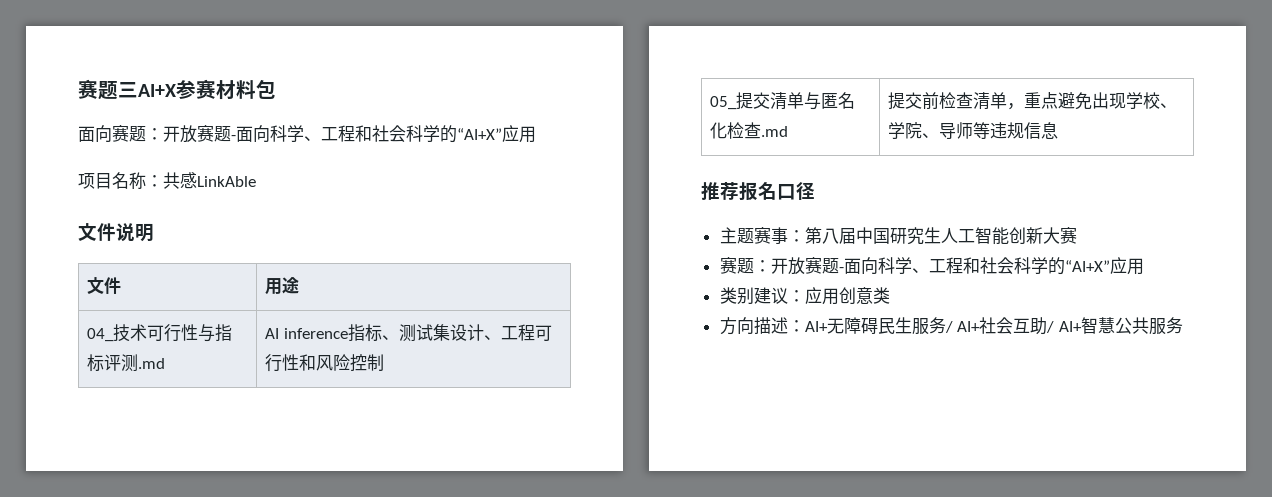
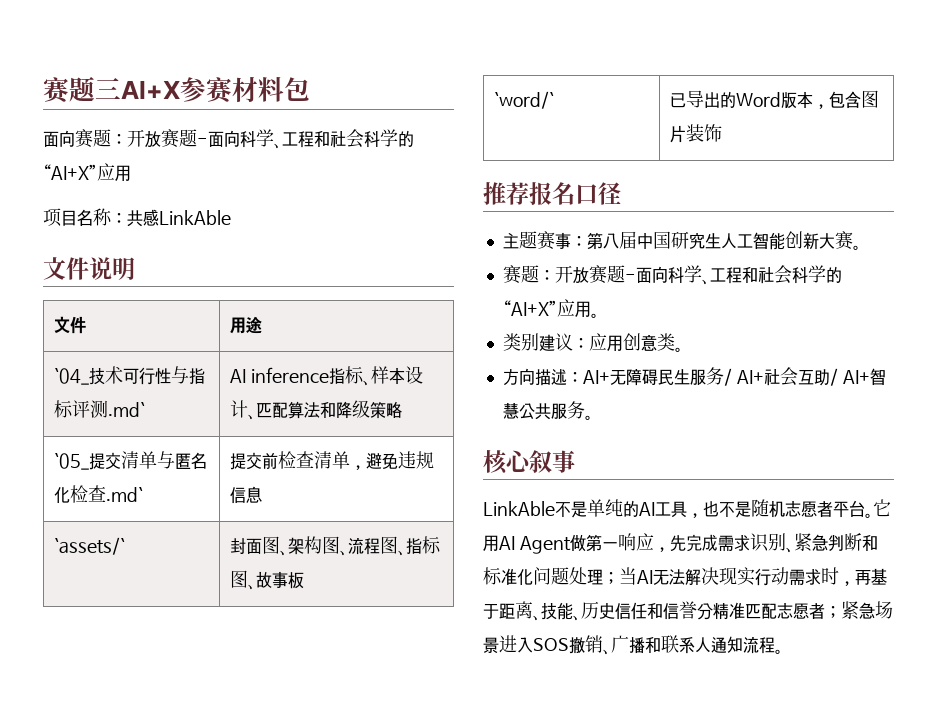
[87,328,115,342] 04_ -> [53,368,89,385] `04_
[138,358,166,369] .md -> [107,402,145,417] .md`
[398,324,552,342] [265,354,385,372] [710,96,738,110] 测试集设计、工程可行性和风险控制 // 05_ -> [370,366,423,385] [229,400,402,420] [53,453,89,470] 样本设计、匹配算法和降级策略 // `05_
[761,126,789,137] .md -> [105,487,143,502] .md`
[1024,92,1178,110] [888,122,1059,139] 重点避免出现学校、学院、导师等违规信息 -> [365,451,434,469] [229,486,262,504] [53,537,125,555] [229,536,441,556] [229,570,304,590] [493,91,554,109] [669,90,879,109] [669,124,722,143] 避免违规信息 // `assets/` | 封面图、架构图、流程图、指标图、故事板 // `word/` | 已导出的Word版本，包含图片装饰
(1077, 235) none -> [852,245,861,250] 。
(1144, 266) none -> [590,313,599,318] 。
(890, 295) none -> [674,347,683,352] 。
(1183, 325) none -> [584,415,593,420] [483,450,575,475] [483,499,891,518] [483,533,878,554] [483,567,887,586] [483,601,893,621] [483,635,783,655] 。 // 核心叙事 // LinkAble不是单纯的AI工具，也不是随机志愿者平台。它用AI Agent做第一响应，先完成需求识别、紧急判断和标准化问题处理；当AI无法解决现实行动需求时，再基于距离、技能、历史信任和信誉分精准匹配志愿者；紧急场景进入SOS撤销、广播和联系人通知流程。

